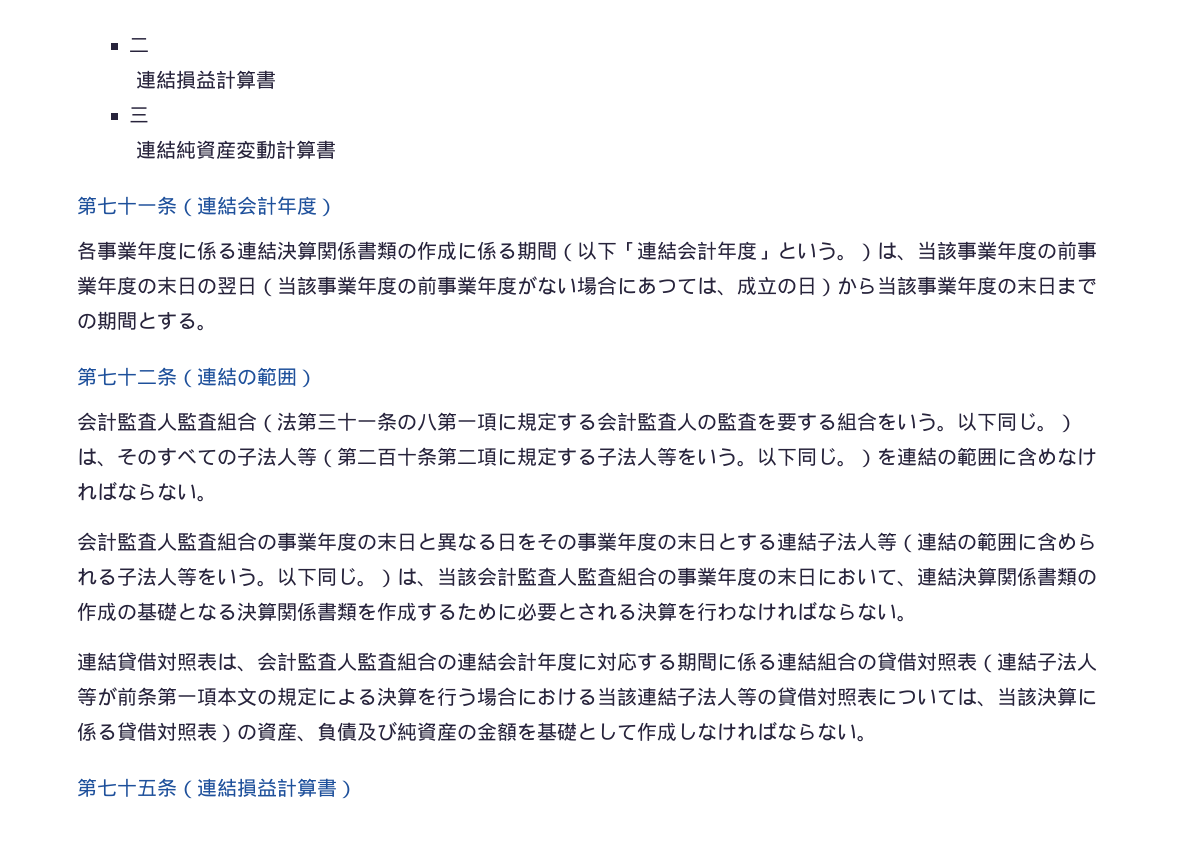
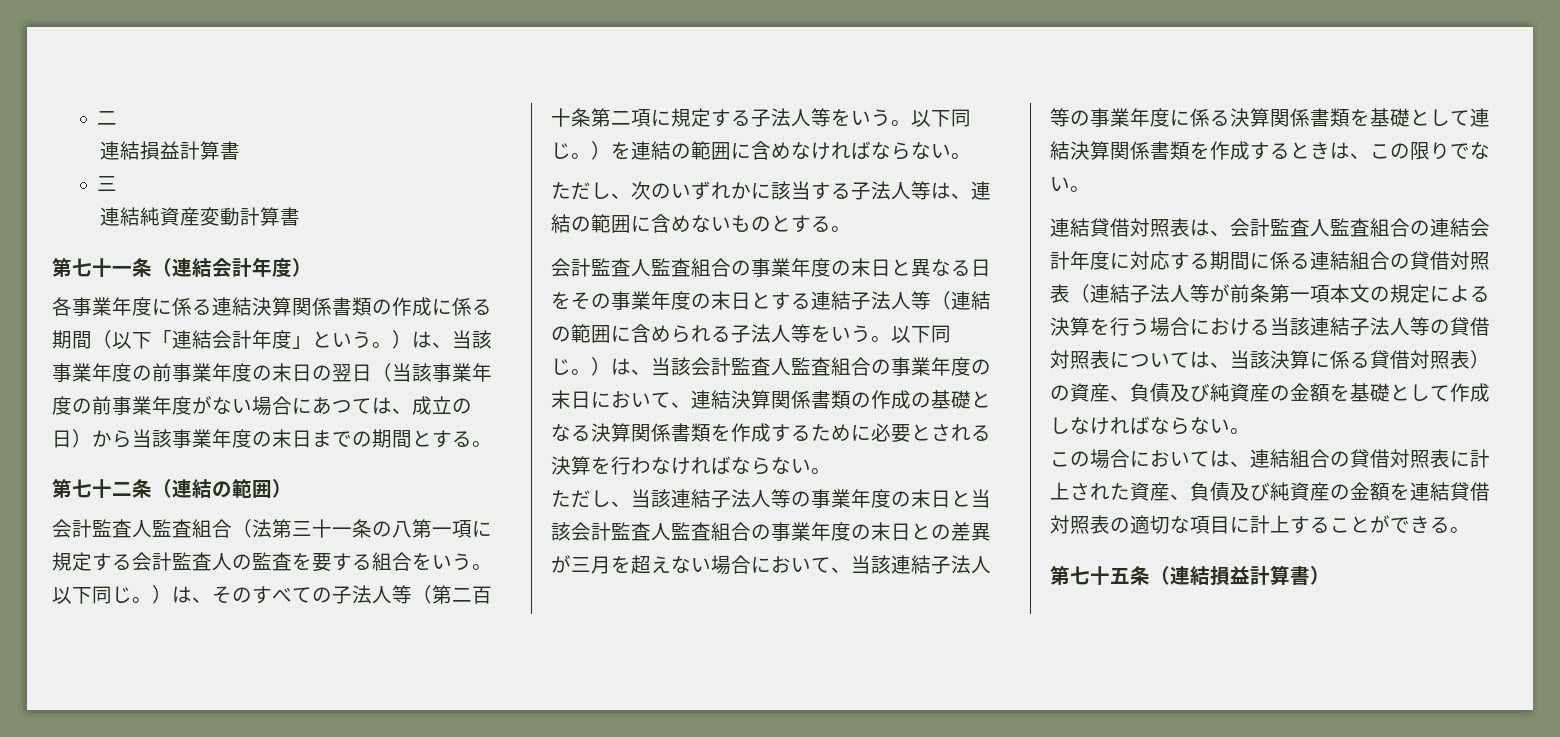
(217, 498) none -> [551,181,991,200] [551,214,851,233] // ただし、次のいずれかに該当する子法人等は、連結の範囲に含めないものとする。
(917, 618) none -> [551,489,991,508] [551,522,991,541] [551,555,991,575] [1050,108,1490,127] [1050,141,1490,160] [1050,177,1090,192] // ただし、当該連結子法人等の事業年度の末日と当該会計監査人監査組合の事業年度の末日との差異が三月を超えない場合において、当該連結子法人等の事業年度に係る決算関係書類を基礎として連結決算関係書類を作成するときは、この限りでない。
(877, 738) none -> [1050,449,1490,469] [1050,482,1490,501] [1050,515,1470,534] // この場合においては、連結組合の貸借対照表に計上された資産、負債及び純資産の金額を連結貸借対照表の適切な項目に計上することができる。

